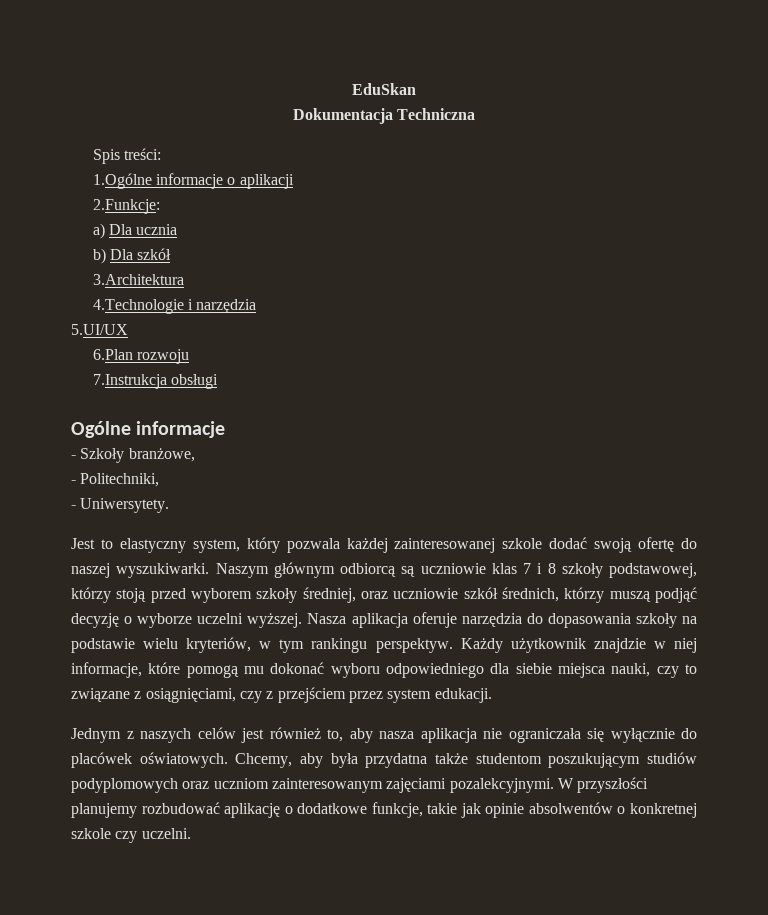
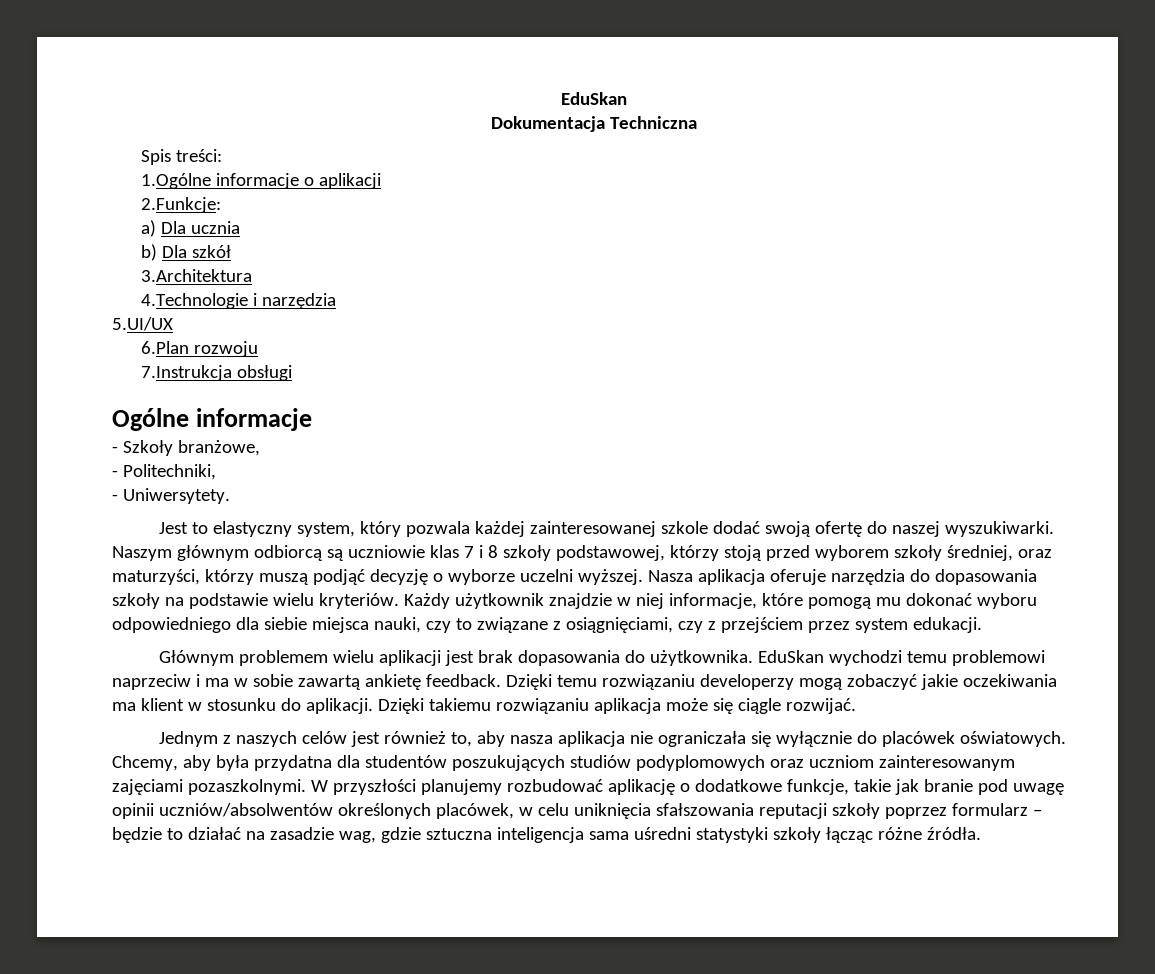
[393,587,559,602] uczniowie szkół średnich, -> [112,569,200,585] maturzyści,
[186,637,453,653] kryteriów, w tym rankingu perspektyw. -> [318,593,399,609] kryteriów.
(492, 695) none -> [159,650,1046,666] [112,674,1057,690] [112,698,856,714] // Głównym problemem wielu aplikacji jest brak dopasowania do użytkownika. EduSkan wychodzi temu problemowi naprzeciw i ma w sobie zawartą ankietę feedback. Dzięki temu rozwiązaniu developerzy mogą zobaczyć jakie oczekiwania ma klient w stosunku do aplikacji. Dzięki takiemu rozwiązaniu aplikacja może się ciągle rozwijać.
[435,753,641,768] także studentom poszukującym -> [336,755,565,771] dla studentów poszukujących
[449,778,554,793] pozalekcyjnymi. -> [187,779,306,795] pozaszkolnymi.
[485,802,697,818] [71,828,191,843] opinie absolwentów o konkretnej szkole czy uczelni. -> [923,779,1064,795] [112,803,1042,819] [112,827,981,843] branie pod uwagę opinii uczniów/absolwentów określonych placówek, w celu uniknięcia sfałszowania reputacji szkoły poprzez formularz – będzie to działać na zasadzie wag, gdzie sztuczna inteligencja sama uśredni statystyki szkoły łącząc różne źródła.

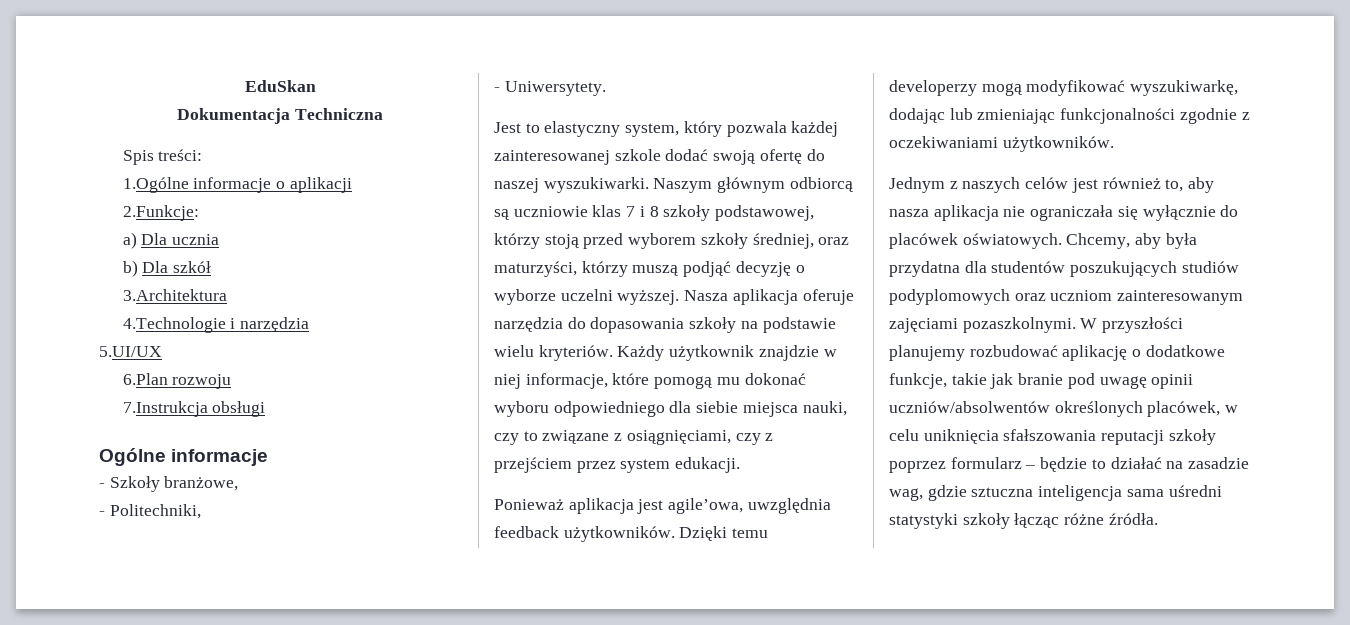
[159,650,1046,666] [112,674,501,690] Głównym problemem wielu aplikacji jest brak dopasowania do użytkownika. EduSkan wychodzi temu problemowi naprzeciw i ma w sobie zawartą ankietę feedback. -> [494,498,831,514] [494,526,675,542] Ponieważ aplikacja jest agile’owa, uwzględnia feedback użytkowników.
[601,674,695,690] rozwiązaniu -> (769, 533) none
[846,674,1057,690] [112,698,856,714] zobaczyć jakie oczekiwania ma klient w stosunku do aplikacji. Dzięki takiemu rozwiązaniu aplikacja może się ciągle rozwijać. -> [1026,80,1239,96] [889,108,1250,124] [889,136,1114,152] modyfikować wyszukiwarkę, dodając lub zmieniając funkcjonalności zgodnie z oczekiwaniami użytkowników.

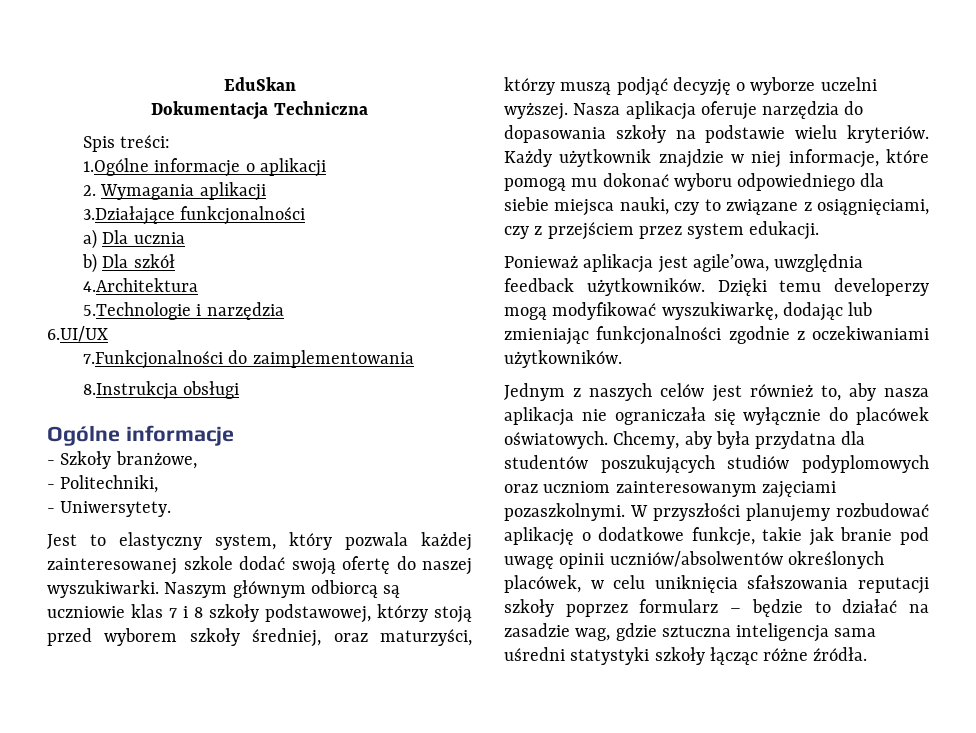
[122,205,199,221] 2.Funkcje: -> [83,182,266,201] [83,206,306,225] 2. Wymagania aplikacji // 3.Działające funkcjonalności
[122,289,227,301] [122,317,226,333] 3.Architektura // 4.Technologie -> [83,278,199,292] [83,302,192,320] 4.Architektura // 5.Technologie
[99,346,162,357] [122,373,232,389] [122,401,208,417] 5.UI/UX // 6.Plan rozwoju // 7.Instrukcja -> [47,326,108,342] [83,350,414,369] [83,381,179,400] 6.UI/UX // 7.Funkcjonalności do zaimplementowania // 8.Instrukcja

